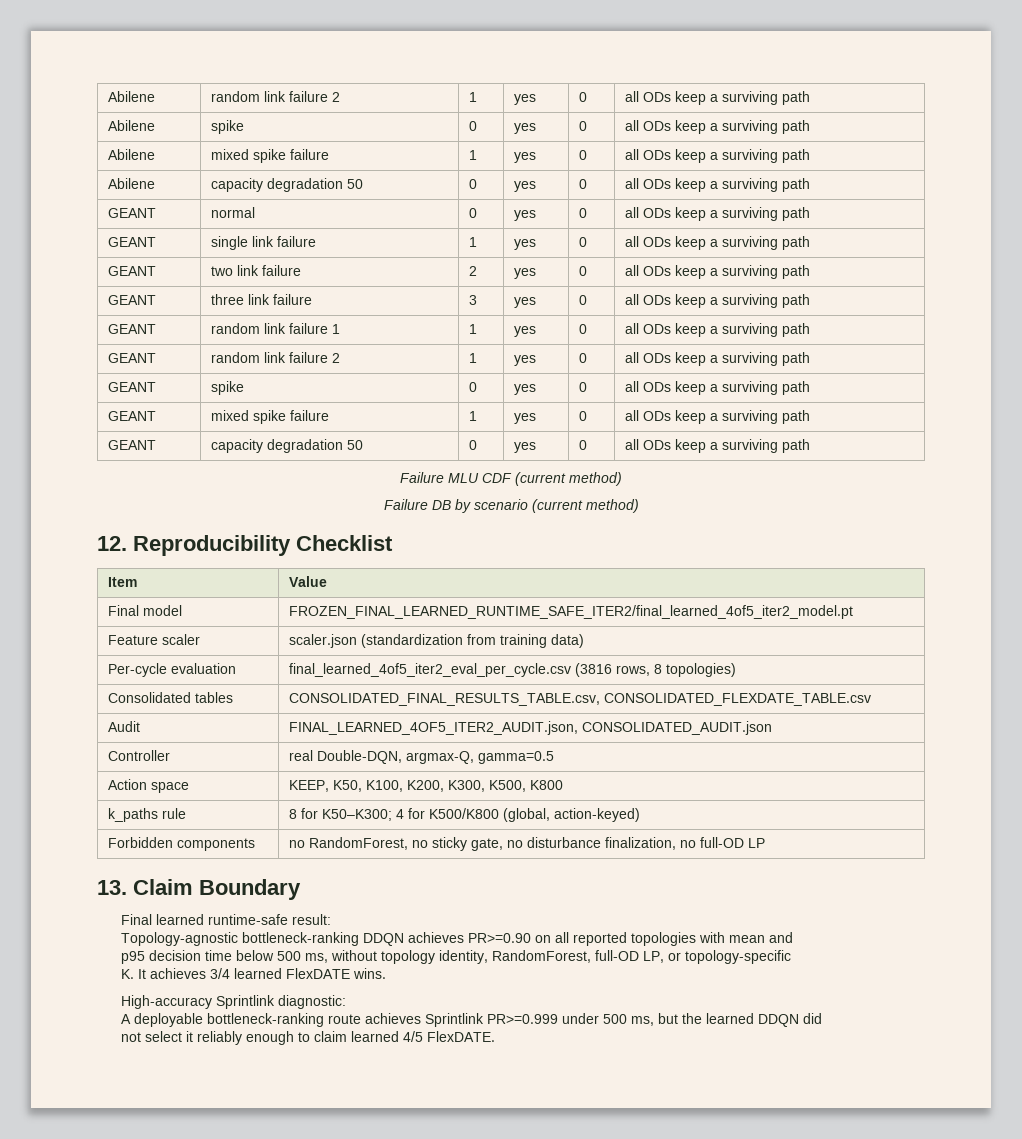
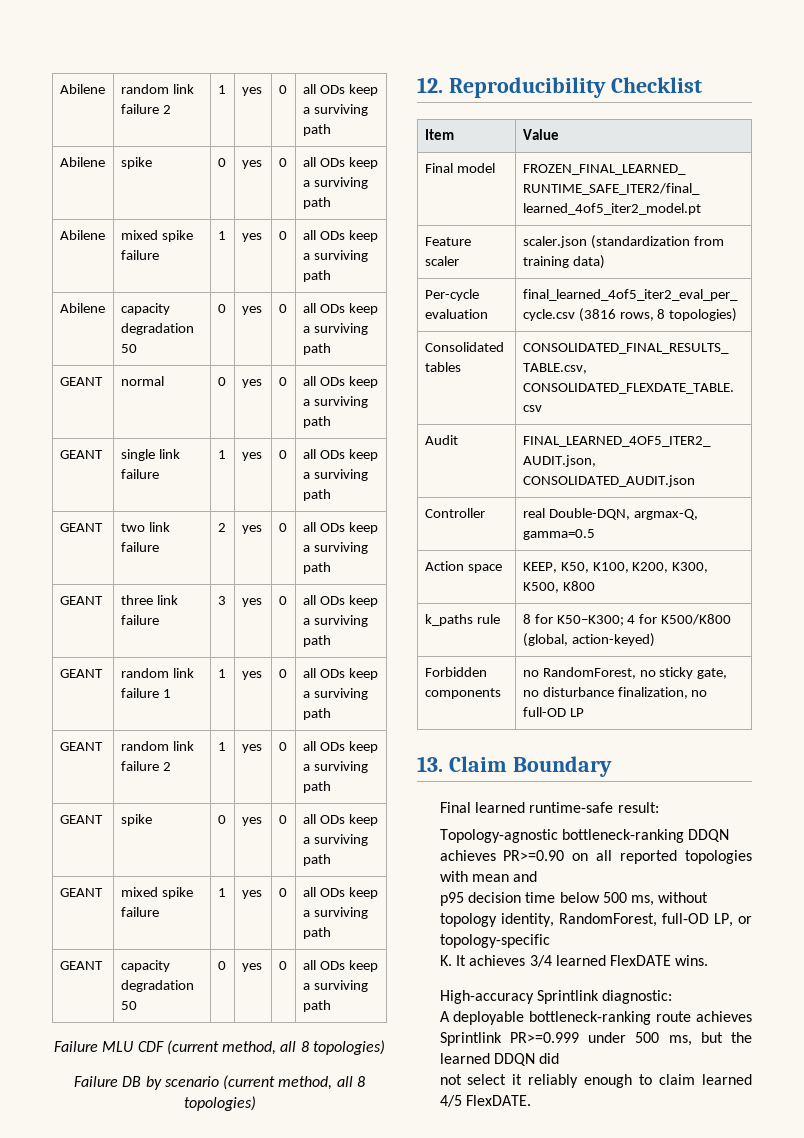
[569,472,622,486] method) -> [222,1040,386,1055] method, all 8 topologies)
[585,499,639,513] method) -> [278,1076,366,1090] [183,1096,256,1111] method, all 8 topologies)

